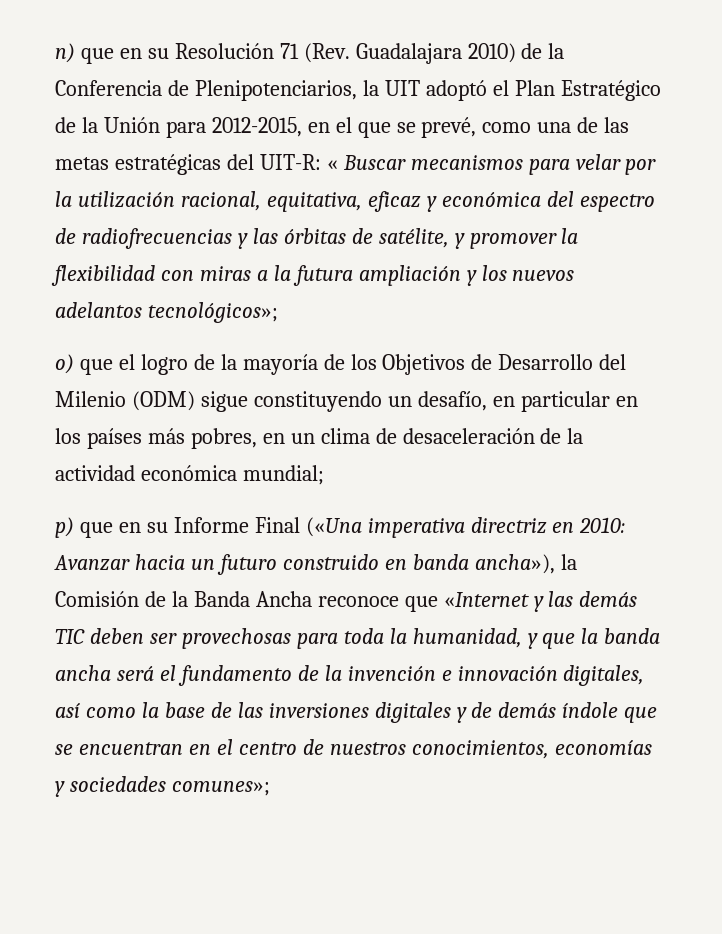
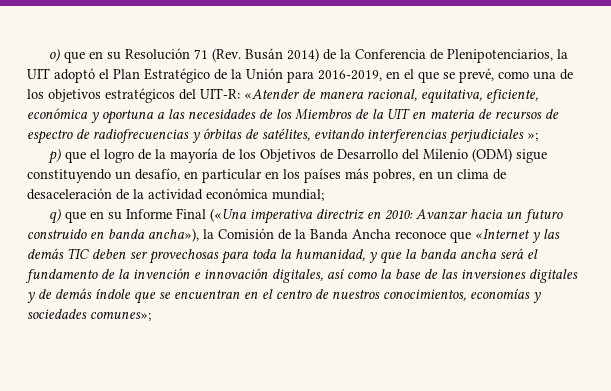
[55,43,75,63] n) -> [49,48,61,62] o)
[355,43,516,64] Guadalajara 2010) -> [245,48,320,62] Busán 2014)
[211,117,302,137] 2012-2015, -> [318,70,382,81] 2016-2019,
[604,117,630,133] [55,154,657,175] [55,191,574,212] las metas estratégicas del UIT-R: « Buscar mecanismos para velar por la utilización racional, equitativa, eficaz y económica del -> [27,88,538,104] [27,108,559,124] los objetivos estratégicos del UIT-R: «Atender de manera racional, equitativa, eficiente, económica y oportuna a las necesidades de los Miembros de la UIT en materia de recursos de
[252,228,278,244] las -> (200, 137) none
[378,228,579,249] [51,265,575,286] [55,302,278,323] [55,354,74,374] satélite, y promover la flexibilidad con miras a la futura ampliación y los nuevos adelantos tecnológicos»; // o) -> [262,128,538,144] [48,148,62,164] satélites, evitando interferencias perjudiciales »; // p)
[55,517,74,538] p) -> [49,208,62,224] q)

